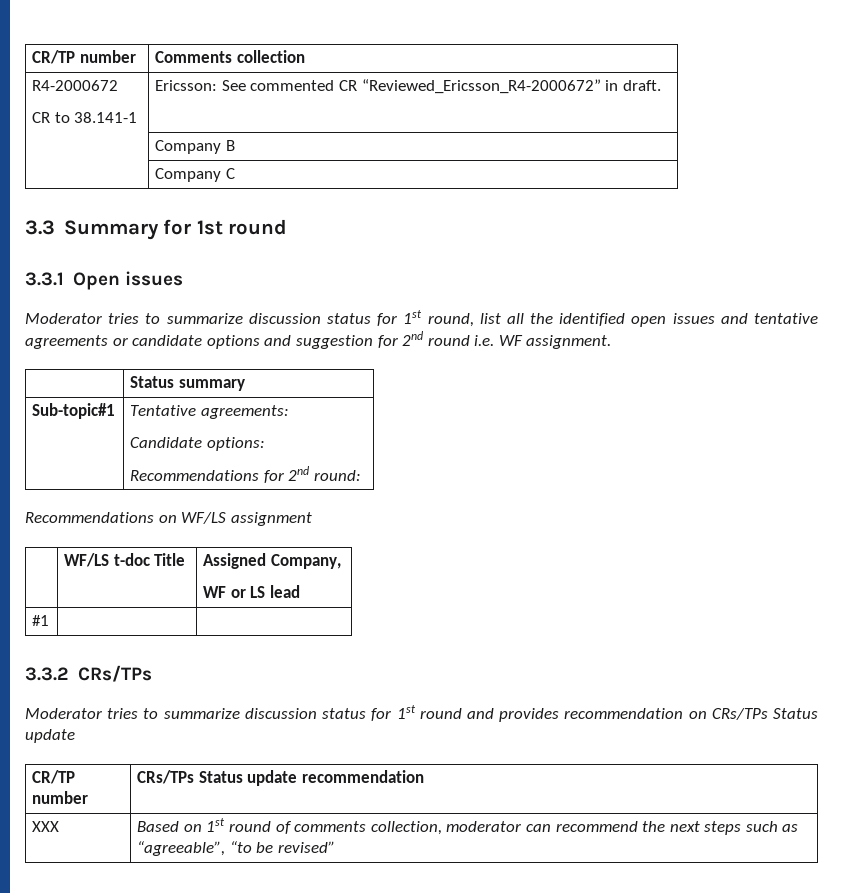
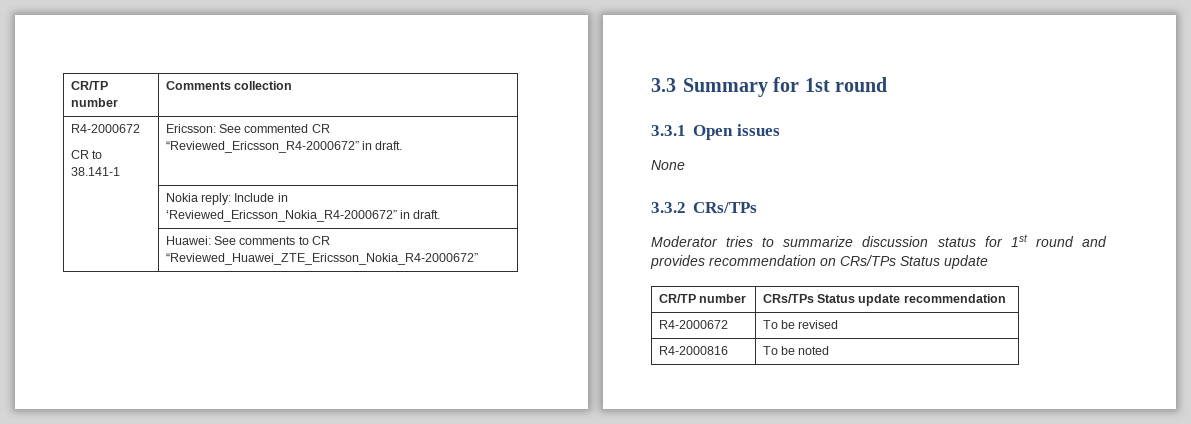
[155,140,235,154] [155,168,235,182] Company B // | Company C -> [165,193,288,205] [165,210,441,222] [165,236,331,245] [165,253,478,265] Nokia reply: Include in ‘Reviewed_Ericsson_Nokia_R4-2000672” in draft. // | Huawei: See comments to CR “Reviewed_Huawei_ZTE_Ericsson_Nokia_R4-2000672”
[25,310,818,327] [25,331,612,349] [130,376,245,391] [32,403,116,419] [130,405,289,419] [130,437,265,451] [130,466,361,483] [25,512,312,526] [64,553,186,567] [203,553,341,569] [203,585,300,598] [32,615,50,626] // Moderator tries to summarize discussion status for 1st round, list all the identified open issues and tentative agreements or candidate options and suggestion for 2nd round i.e. WF assignment. // | Status summary // Sub-topic#1 | Tentative agreements: // Candidate options: // Recommendations for 2nd round: // Recommendations on WF/LS assignment // | WF/LS t-doc Title | Assigned Company, // WF or LS lead // #1 | | -> [651,160,685,170] // None
[32,821,60,832] [137,818,799,835] [137,841,335,856] XXX | Based on 1st round of comments collection, moderator can recommend the next steps such as “agreeable”, “to be revised” -> [658,320,728,329] [762,320,839,329] [658,346,728,355] [762,346,830,355] R4-2000672 | To be revised // R4-2000816 | To be noted

